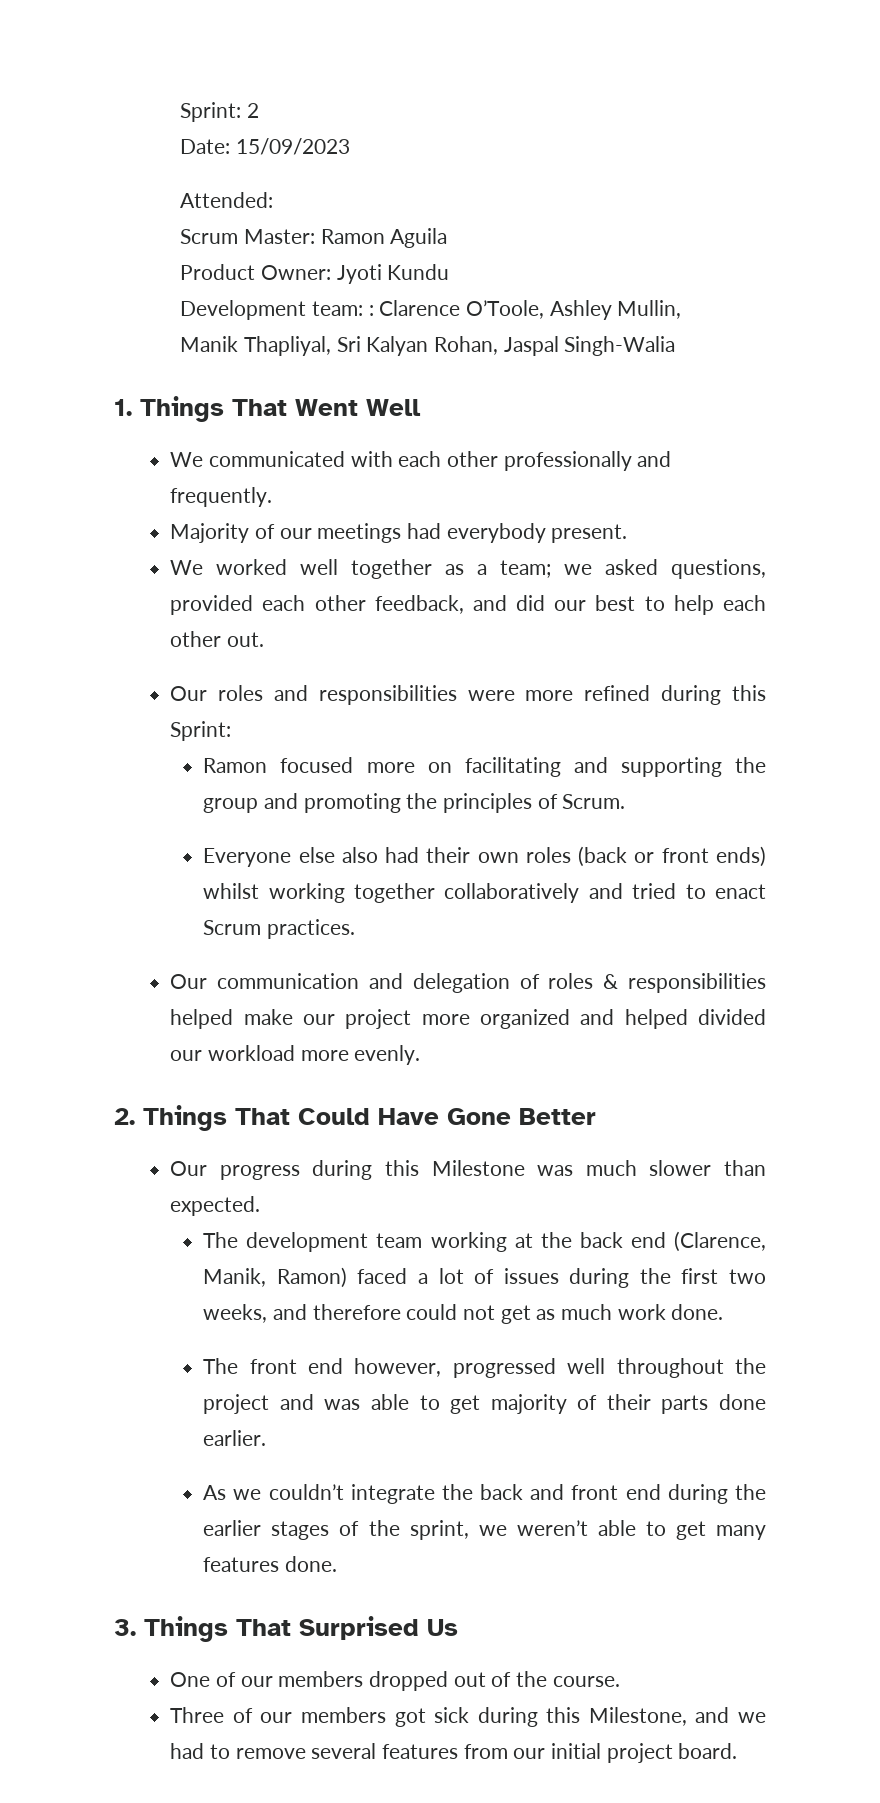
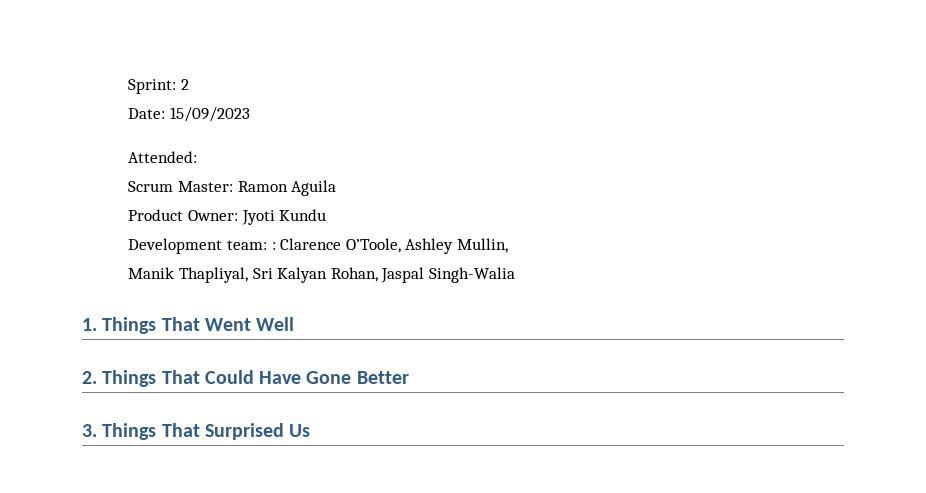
[170,451,672,471] [170,487,273,507] [170,523,628,543] [170,559,766,579] [170,595,766,615] [170,631,264,647] [170,685,766,705] [170,721,232,741] [203,757,766,777] [203,793,626,813] [203,846,766,867] [203,883,766,903] [203,919,355,939] [170,973,767,993] [170,1009,766,1029] [170,1045,421,1065] // We communicated with each other professionally and frequently. // Majority of our meetings had everybody present. // We worked well together as a team; we asked questions, provided each other feedback, and did our best to help each other out. // Our roles and responsibilities were more refined during this Sprint: // Ramon focused more on facilitating and supporting the group and promoting the principles of Scrum. // Everyone else also had their own roles (back or front ends) whilst working together collaboratively and tried to enact Scrum practices. // Our communication and delegation of roles & responsibilities helped make our project more organized and helped divided our workload more evenly. -> (295, 324) none
[170,1160,766,1180] [170,1196,261,1216] [203,1231,766,1252] [203,1267,766,1288] [203,1304,724,1324] [203,1358,766,1378] [203,1394,766,1414] [203,1430,267,1446] [203,1484,766,1504] [203,1520,766,1540] [203,1556,337,1572] // Our progress during this Milestone was much slower than expected. // The development team working at the back end (Clarence, Manik, Ramon) faced a lot of issues during the first two weeks, and therefore could not get as much work done. // The front end however, progressed well throughout the project and was able to get majority of their parts done earlier. // As we couldn’t integrate the back and front end during the earlier stages of the sprint, we weren’t able to get many features done. -> (409, 377) none
[170,1671,620,1691] [170,1707,766,1727] [170,1743,738,1763] // One of our members dropped out of the course. // Three of our members got sick during this Milestone, and we had to remove several features from our initial project board. -> (311, 430) none

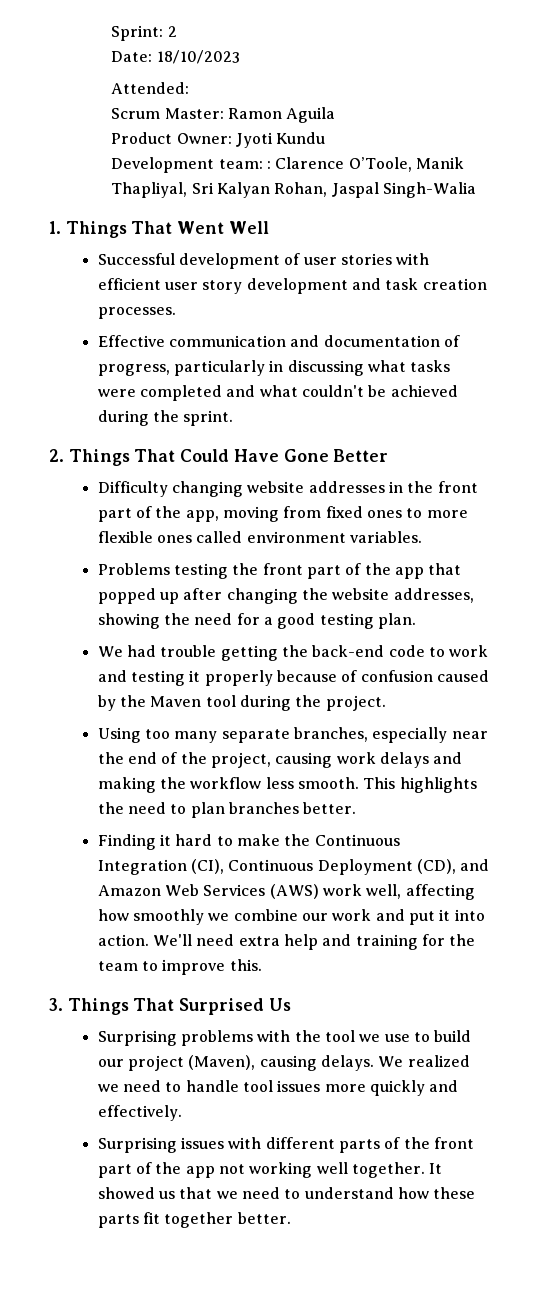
[170,107,251,122] 15/09/2023 -> [156,50,240,64] 18/10/2023
[405,238,508,254] Ashley Mullin, // -> (412, 164) none
(295, 324) none -> [97,253,430,269] [97,278,487,294] [97,307,176,319] [97,335,461,347] [97,360,451,376] [97,385,458,401] [97,410,234,426] // Successful development of user stories with efficient user story development and task creation processes. // Effective communication and documentation of progress, particularly in discussing what tasks were completed and what couldn't be achieved during the sprint.
(409, 377) none -> [97,481,478,497] [97,506,468,522] [97,531,423,543] [97,563,462,579] [97,588,474,604] [97,613,417,629] [97,645,489,661] [97,670,490,686] [97,695,386,711] [97,727,488,743] [97,752,463,768] [97,777,477,793] [97,802,357,818] [97,834,400,850] [97,859,490,875] [97,884,475,900] [97,909,485,925] [97,934,476,950] [97,959,262,975] // Difficulty changing website addresses in the front part of the app, moving from fixed ones to more flexible ones called environment variables. // Problems testing the front part of the app that popped up after changing the website addresses, showing the need for a good testing plan. // We had trouble getting the back-end code to work and testing it properly because of confusion caused by the Maven tool during the project. // Using too many separate branches, especially near the end of the project, causing work delays and making the workflow less smooth. This highlights the need to plan branches better. // Finding it hard to make the Continuous Integration (CI), Continuous Deployment (CD), and Amazon Web Services (AWS) work well, affecting how smoothly we combine our work and put it into action. We'll need extra help and training for the team to improve this.
(311, 430) none -> [97,1030,472,1046] [97,1055,470,1071] [97,1080,459,1096] [97,1105,182,1121] [97,1137,475,1153] [97,1162,443,1178] [97,1187,476,1199] [97,1212,291,1228] // Surprising problems with the tool we use to build our project (Maven), causing delays. We realized we need to handle tool issues more quickly and effectively. // Surprising issues with different parts of the front part of the app not working well together. It showed us that we need to understand how these parts fit together better.

